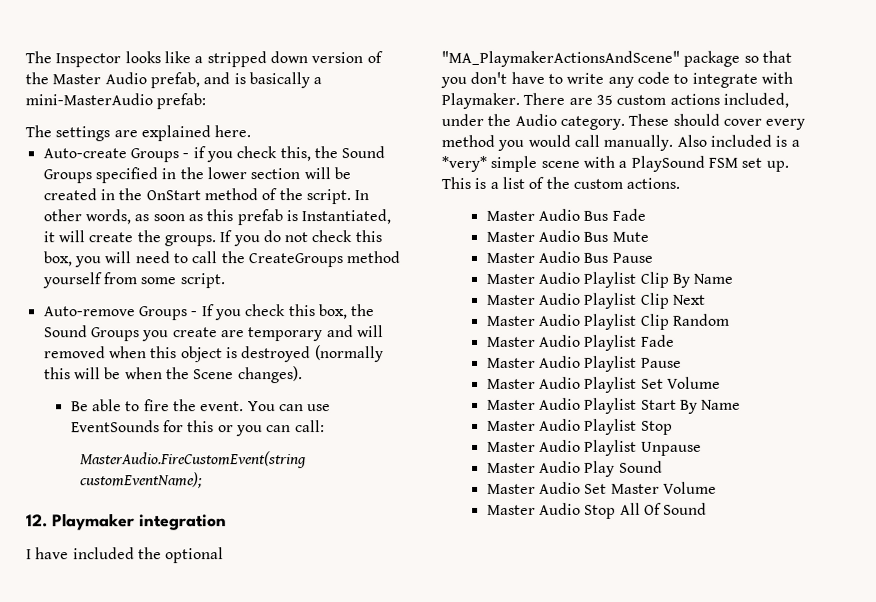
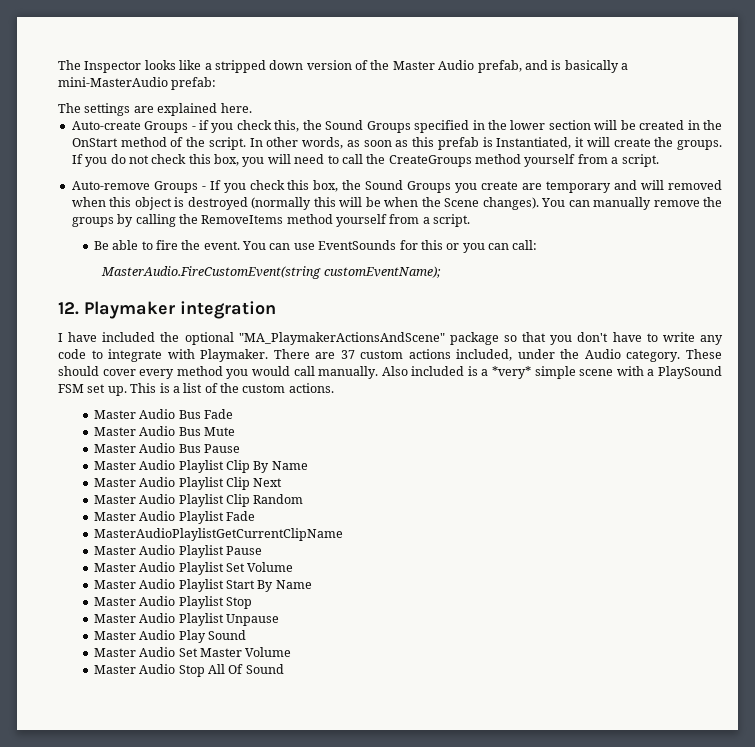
[140,277,177,285] some -> [611,157,619,164] a
(303, 375) none -> [541,197,723,210] [71,214,471,227] You can manually remove the groups by calling the RemoveItems method yourself from a script.
[595,94,613,105] 35 -> [340,350,355,359] 37
(675, 340) none -> [93,528,343,541] // MasterAudioPlaylistGetCurrentClipName

